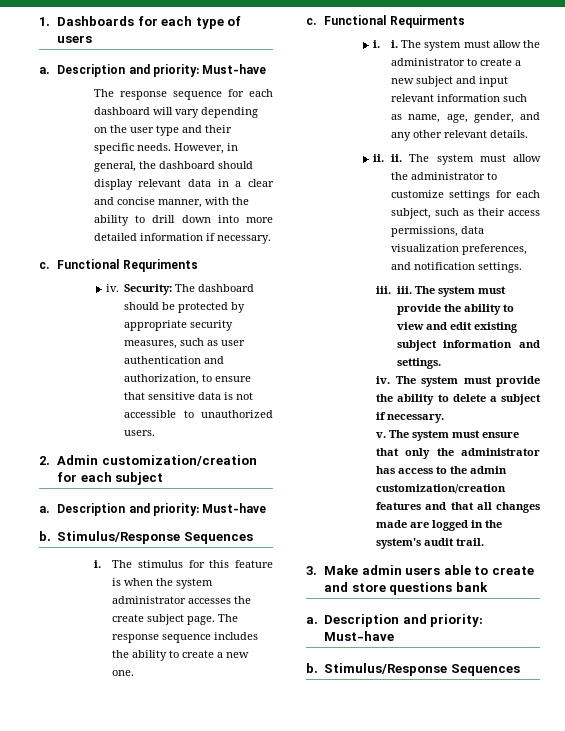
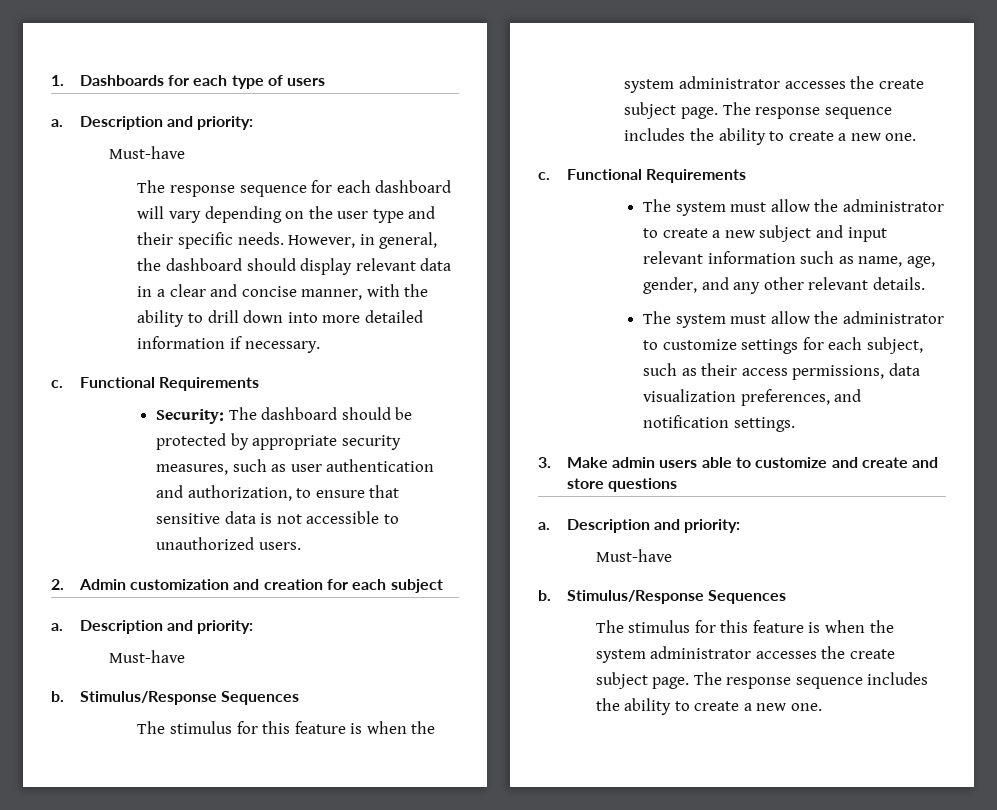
(199, 70) none -> (254, 123) //
[122,259,198,272] [105,284,119,292] Requriments // iv. -> [158,377,259,391] Requirements //
[101,455,257,466] customization/creation -> [130,579,323,590] customization and creation
[201,503,266,513] [39,531,253,544] [93,560,101,568] Must-have // b. Stimulus/Response Sequences // i. -> [108,650,185,663] [51,691,299,705] // Must-have // b. Stimulus/Response Sequences //
[389,15,465,28] [372,40,399,48] Requirments // i. i. -> [645,169,746,183] Requirements //
[372,154,403,162] ii. ii. -> (925, 283) none
[376,286,506,297] [396,304,514,315] [396,322,518,333] [396,340,540,351] [396,358,441,369] [376,376,540,387] [376,394,541,405] [376,412,445,423] [376,430,520,441] [376,448,540,459] [376,466,508,474] [376,484,507,494] [376,502,540,513] [376,520,503,531] [376,538,485,549] // iii. iii. The system must provide the ability to view and edit existing subject information and settings. // iv. The system must provide the ability to delete a subject if necessary. // v. The system must ensure that only the administrator has access to the admin customization/creation features and that all changes made are logged in the system's audit trail. -> (795, 424) none
(489, 570) none -> [755,457,858,468] customize and
[455,582,488,592] [306,614,484,627] [324,631,395,641] [306,663,520,676] bank // a. Description and priority: Must-have // b. Stimulus/Response Sequences -> [538,519,741,533] [595,549,672,562] [538,590,786,604] [595,620,894,633] [595,646,895,663] [595,672,929,689] [595,698,823,715] // a. Description and priority: // Must-have // b. Stimulus/Response Sequences // The stimulus for this feature is when the system administrator accesses the create subject page. The response sequence includes the ability to create a new one.

